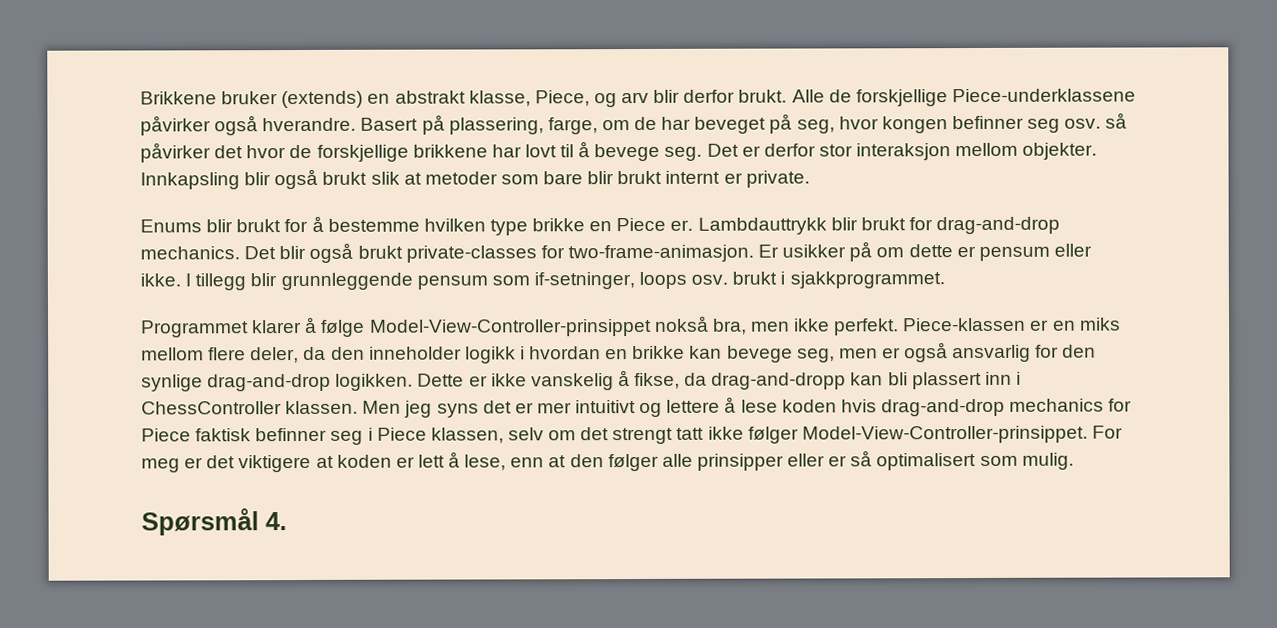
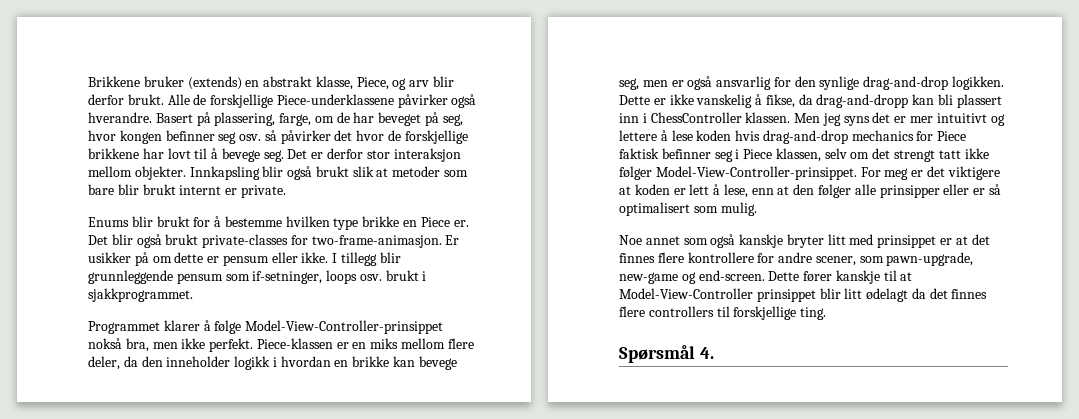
[697,216,1061,235] [140,246,240,260] Lambdauttrykk blir brukt for drag-and-drop mechanics. -> (469, 223) none
(1074, 461) none -> [619,234,990,248] [619,252,974,266] [619,270,913,284] [619,288,988,302] [619,306,827,320] // Noe annet som også kanskje bryter litt med prinsippet er at det finnes flere kontrollere for andre scener, som pawn-upgrade, new-game og end-screen. Dette fører kanskje til at Model-View-Controller prinsippet blir litt ødelagt da det finnes flere controllers til forskjellige ting.

